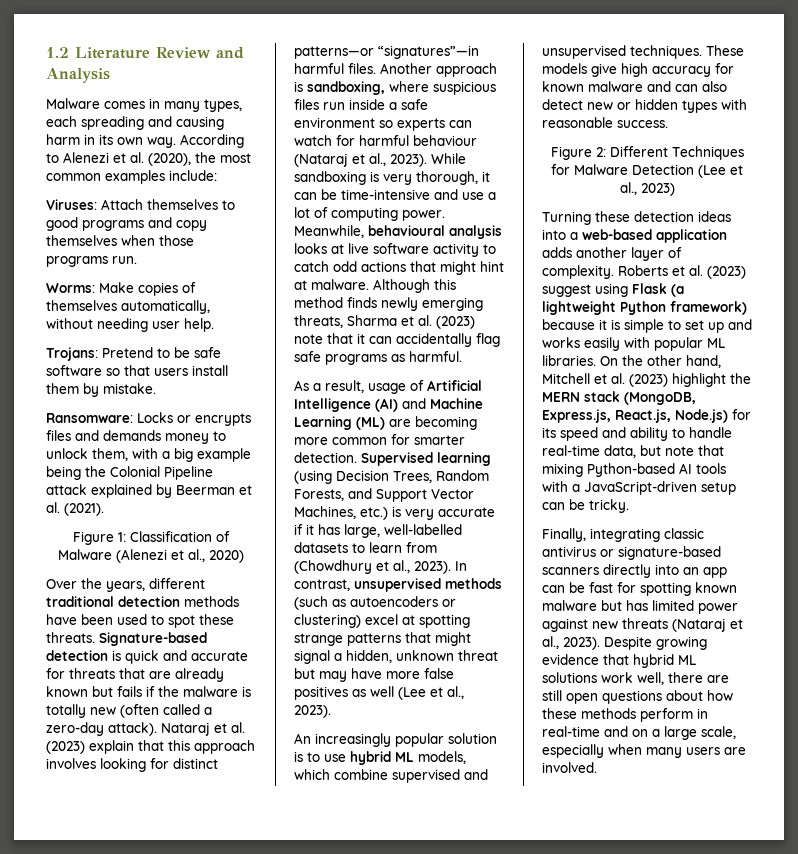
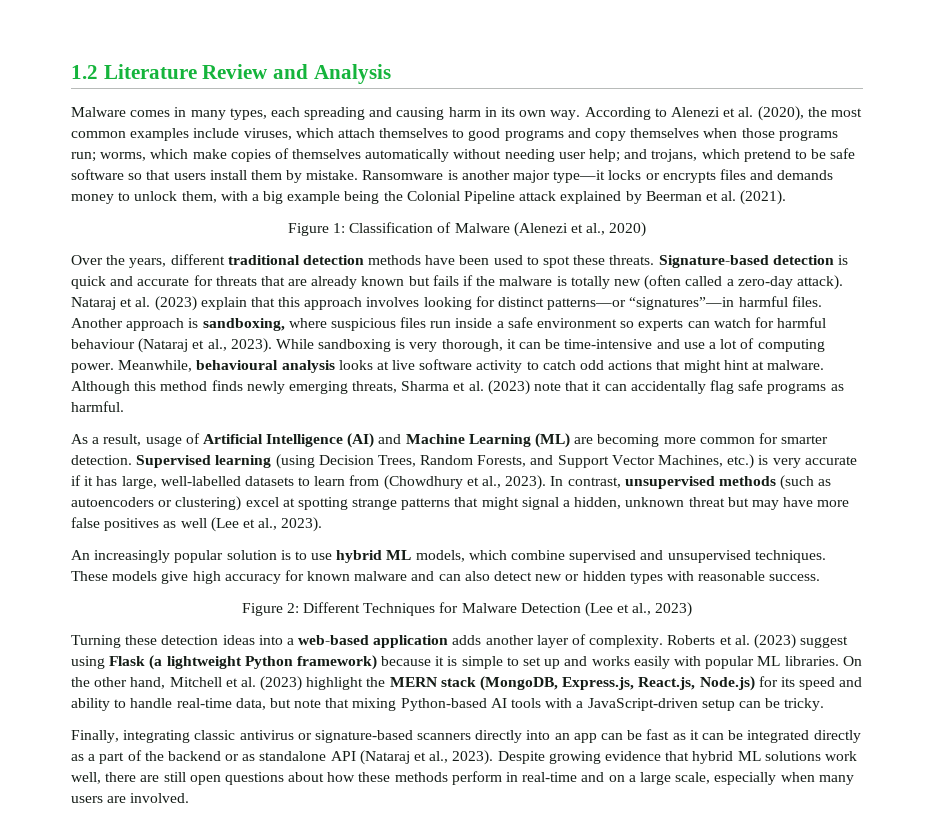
[169,170,217,181] [46,199,143,210] include: // Viruses: Attach -> [193,128,375,140] include viruses, which attach
[112,256,137,264] [46,282,134,293] run. // Worms: Make -> [71,149,227,162] run; worms, which make
[121,300,210,314] automatically, -> [365,149,450,162] automatically
[184,318,214,332] [46,347,153,361] help. // Trojans: Pretend -> [589,149,791,162] help; and trojans, which pretend
[46,412,173,423] // Ransomware: Locks -> [362,170,642,183] Ransomware is another major type—it locks
[617,582,737,596] [542,600,738,614] [542,618,668,632] for spotting known malware but has limited power against new threats -> [672,730,861,743] [71,750,356,764] as it can be integrated directly as a part of the backend or as standalone API

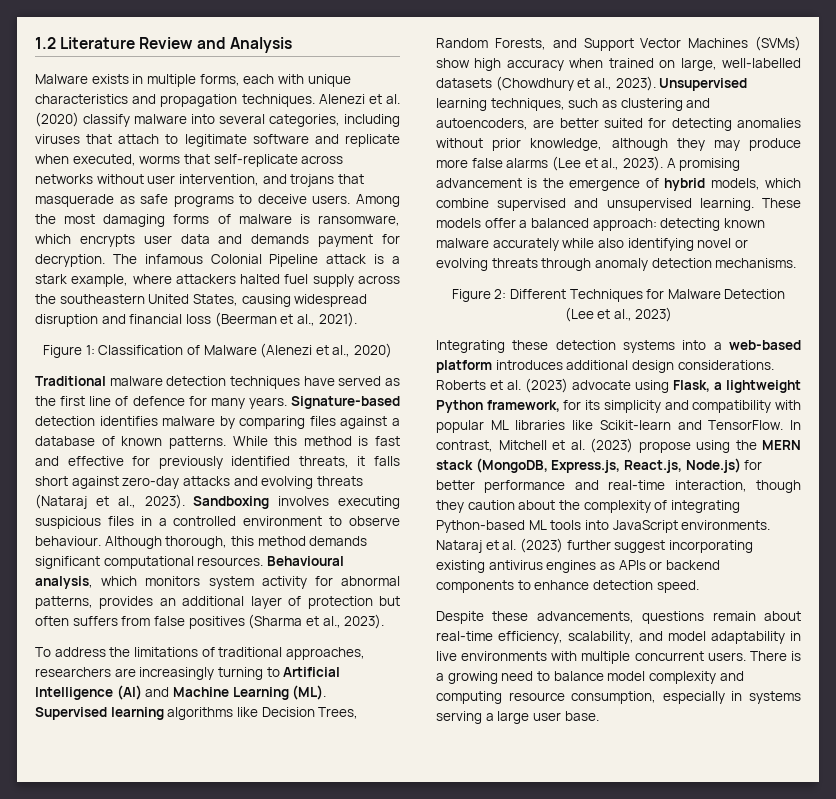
[130,106,862,121] [71,128,838,141] [71,148,856,162] [71,169,834,183] [71,190,787,205] comes in many types, each spreading and causing harm in its own way. According to Alenezi et al. (2020), the most common examples include viruses, which attach themselves to good programs and copy themselves when those programs run; worms, which make copies of themselves automatically without needing user help; and trojans, which pretend to be safe software so that users install them by mistake. Ransomware is another major type—it locks or encrypts files and demands money to unlock them, with a big example being the Colonial Pipeline attack explained by Beerman et al. (2021). -> [91,74,351,87] [35,94,401,107] [35,112,400,127] [35,134,400,147] [35,154,344,167] [35,174,364,187] [35,194,400,207] [35,214,400,227] [35,234,400,247] [35,254,400,267] [35,274,400,287] [35,294,368,307] [35,312,357,327] exists in multiple forms, each with unique characteristics and propagation techniques. Alenezi et al. (2020) classify malware into several categories, including viruses that attach to legitimate software and replicate when executed, worms that self-replicate across networks without user intervention, and trojans that masquerade as safe programs to deceive users. Among the most damaging forms of malware is ransomware, which encrypts user data and demands payment for decryption. The infamous Colonial Pipeline attack is a stark example, where attackers halted fuel supply across the southeastern United States, causing widespread disruption and financial loss (Beerman et al., 2021).
[71,254,848,268] [71,275,843,290] [71,296,822,311] [71,317,827,331] [71,338,825,353] [71,359,825,373] [71,380,844,395] [71,401,124,412] [71,433,200,447] Over the years, different traditional detection methods have been used to spot these threats. Signature-based detection is quick and accurate for threats that are already known but fails if the malware is totally new (often called a zero-day attack). Nataraj et al. (2023) explain that this approach involves looking for distinct patterns—or “signatures”—in harmful files. Another approach is sandboxing, where suspicious files run inside a safe environment so experts can watch for harmful behaviour (Nataraj et al., 2023). While sandboxing is very thorough, it can be time-intensive and use a lot of computing power. Meanwhile, behavioural analysis looks at live software activity to catch odd actions that might hint at malware. Although this method finds newly emerging threats, Sharma et al. (2023) note that it can accidentally flag safe programs as harmful. // As a result, usage of -> [35,376,401,389] [35,396,400,409] [35,416,400,429] [35,436,400,449] [35,456,400,469] [35,476,363,489] [35,494,400,509] [35,516,400,529] [35,536,368,549] [35,556,344,569] [35,576,400,589] [35,596,401,609] [35,614,385,629] [35,647,365,660] [35,667,280,680] Traditional malware detection techniques have served as the first line of defence for many years. Signature-based detection identifies malware by comparing files against a database of known patterns. While this method is fast and effective for previously identified threats, it falls short against zero-day attacks and evolving threats (Nataraj et al., 2023). Sandboxing involves executing suspicious files in a controlled environment to observe behaviour. Although thorough, this method demands significant computational resources. Behavioural analysis, which monitors system activity for abnormal patterns, provides an additional layer of protection but often suffers from false positives (Sharma et al., 2023). // To address the limitations of traditional approaches, researchers are increasingly turning to
[535,433,829,448] [71,454,315,469] (ML) are becoming more common for smarter detection. Supervised learning (using -> [292,685,327,700] [35,707,258,720] (ML). Supervised learning algorithms like
[658,454,857,469] [71,475,832,490] [71,496,850,511] [71,517,323,532] [71,550,412,563] Machines, etc.) is very accurate if it has large, well-labelled datasets to learn from (Chowdhury et al., 2023). In contrast, unsupervised methods (such as autoencoders or clustering) excel at spotting strange patterns that might signal a hidden, unknown threat but may have more false positives as well (Lee et al., 2023). // An increasingly popular solution is to use hybrid ML -> [688,36,801,51] [436,58,801,71] [436,76,748,91] [436,98,711,111] [436,118,801,131] [436,138,801,151] [436,156,741,171] [436,178,706,191] Machines (SVMs) show high accuracy when trained on large, well-labelled datasets (Chowdhury et al., 2023). Unsupervised learning techniques, such as clustering and autoencoders, are better suited for detecting anomalies without prior knowledge, although they may produce more false alarms (Lee et al., 2023). A promising advancement is the emergence of hybrid
[754,550,826,563] techniques. -> [699,198,754,211] learning.
[161,570,821,584] give high accuracy for known malware and can also detect new or hidden types with reasonable success. -> [484,218,765,231] [436,238,748,251] [436,258,797,271] offer a balanced approach: detecting known malware accurately while also identifying novel or evolving threats through anomaly detection mechanisms.
[71,635,121,648] Turning -> [436,340,505,353] Integrating
[222,635,255,645] ideas -> [623,340,675,353] systems
[373,634,849,649] [71,655,862,670] [71,677,166,689] application adds another layer of complexity. Roberts et al. (2023) suggest using Flask (a lightweight Python framework) because it is simple to set up and works easily with popular ML libraries. On the other hand, -> [436,360,774,373] [436,378,801,393] [436,400,801,413] [436,420,801,433] [436,440,493,452] platform introduces additional design considerations. Roberts et al. (2023) advocate using Flask, a lightweight Python framework, for its simplicity and compatibility with popular ML libraries like Scikit-learn and TensorFlow. In contrast,
[306,677,364,690] highlight -> [638,440,730,453] propose using
[780,677,863,690] [71,698,825,711] [71,729,861,743] [71,750,857,765] [71,771,854,785] [71,793,190,803] its speed and ability to handle real-time data, but note that mixing Python-based AI tools with a JavaScript-driven setup can be tricky. // Finally, integrating classic antivirus or signature-based scanners directly into an app can be fast as it can be integrated directly as a part of the backend or as standalone API (Nataraj et al., 2023). Despite growing evidence that hybrid ML solutions work well, there are still open questions about how these methods perform in real-time and on a large scale, especially when many users are involved. -> [436,480,801,493] [436,500,740,513] [436,520,771,533] [436,538,753,553] [436,560,720,573] [436,580,699,593] [436,611,801,624] [436,631,801,644] [436,651,801,664] [436,671,744,684] [436,691,801,704] [436,711,599,724] better performance and real-time interaction, though they caution about the complexity of integrating Python-based ML tools into JavaScript environments. Nataraj et al. (2023) further suggest incorporating existing antivirus engines as APIs or backend components to enhance detection speed. // Despite these advancements, questions remain about real-time efficiency, scalability, and model adaptability in live environments with multiple concurrent users. There is a growing need to balance model complexity and computing resource consumption, especially in systems serving a large user base.

